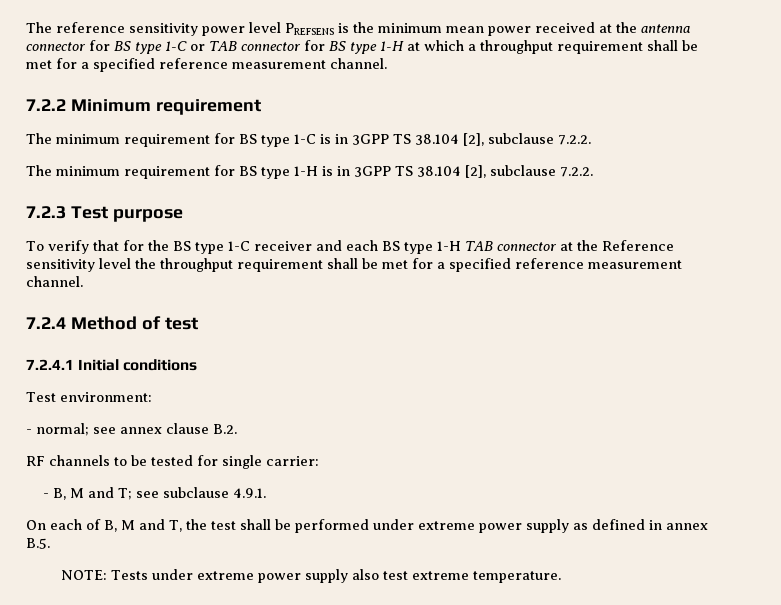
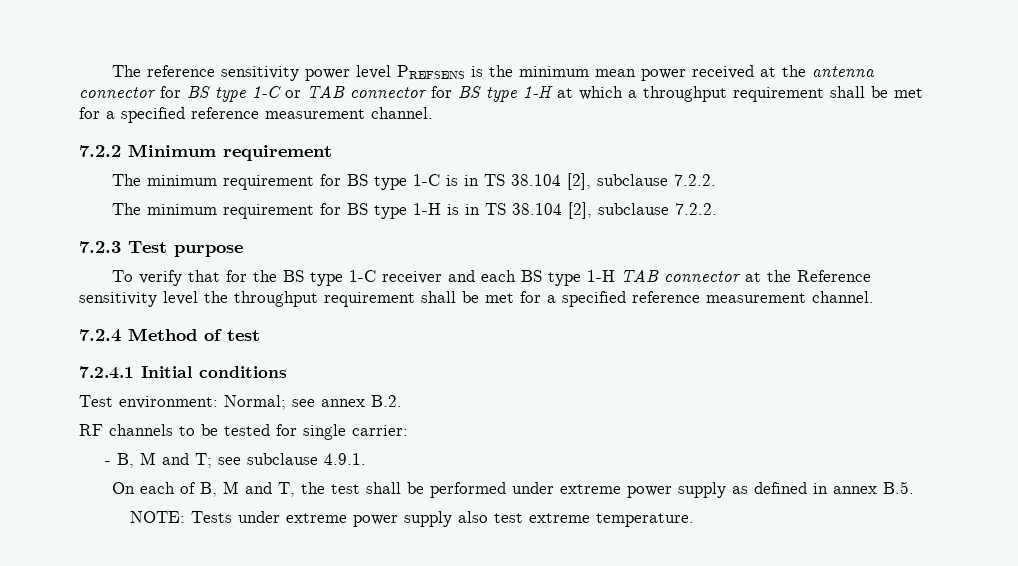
[352,134,389,145] 3GPP -> (480, 180) none
[354,166,391,177] 3GPP -> (481, 209) none
[26,423,89,436] // - normal; -> [224,395,286,410] Normal;
[166,423,209,434] clause -> (365, 403) none

